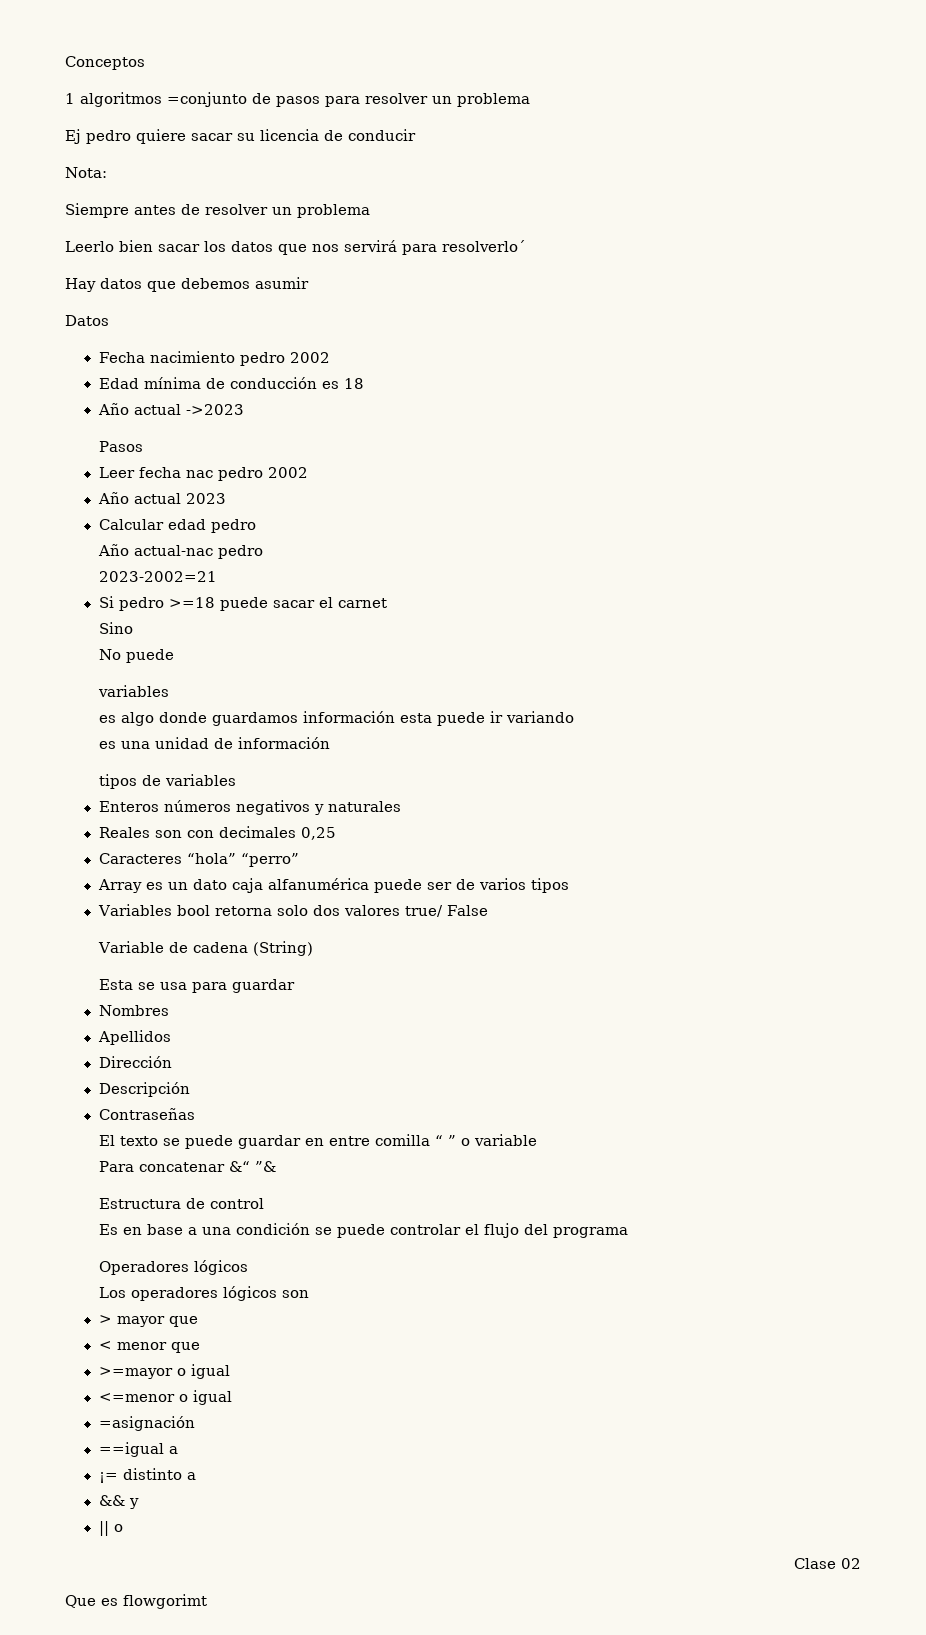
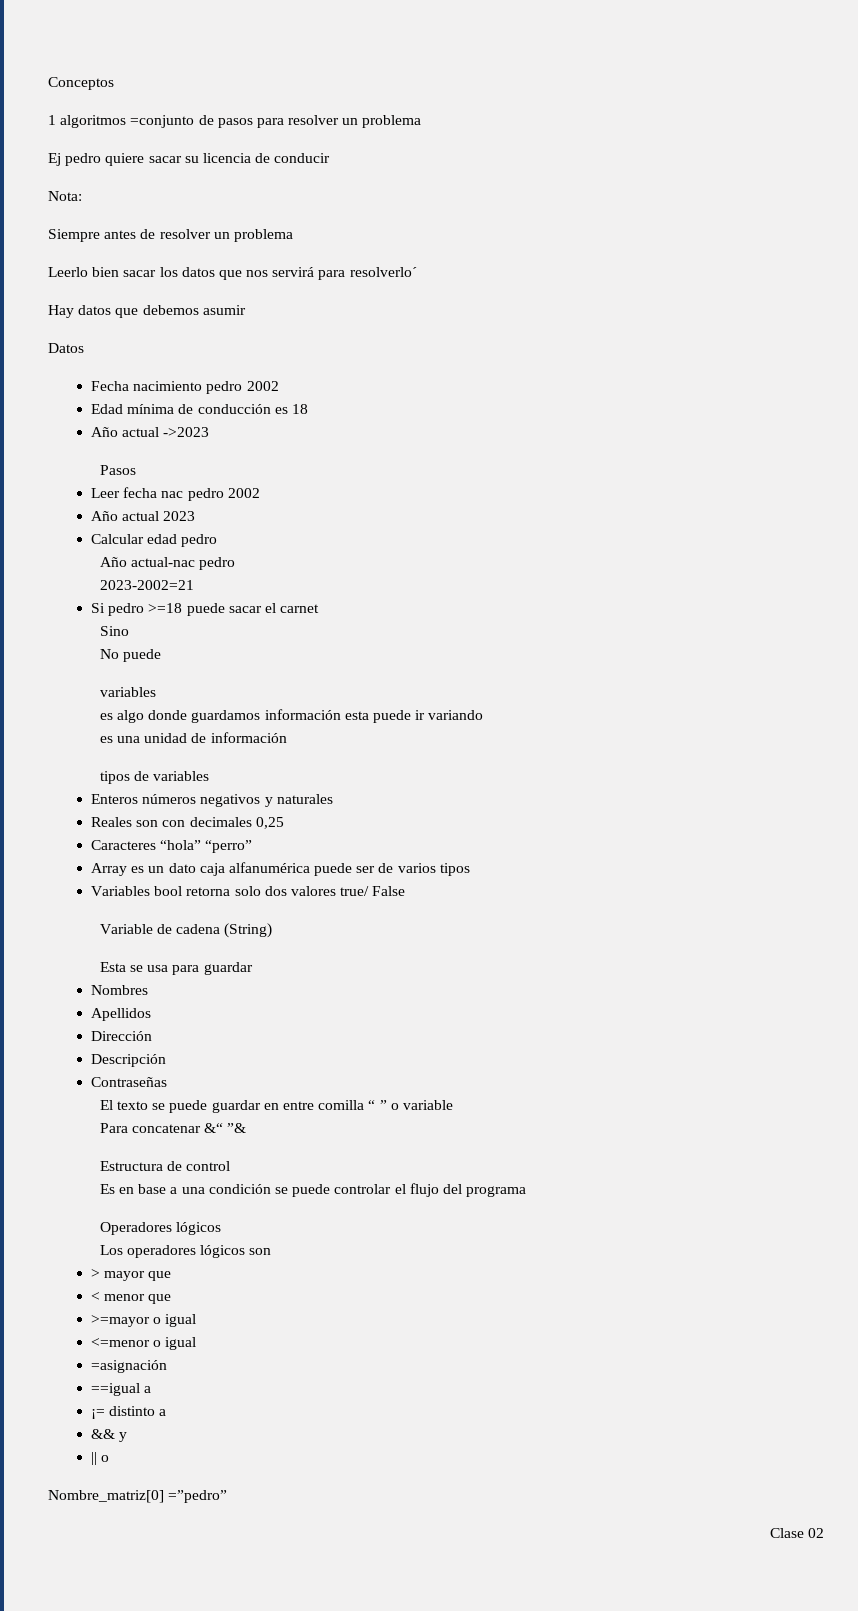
(123, 1528) none -> [48,1490,228,1503] // Nombre_matriz[0] =”pedro”
[65,1594,207,1609] // Que es flowgorimt -> (824, 1533) none

